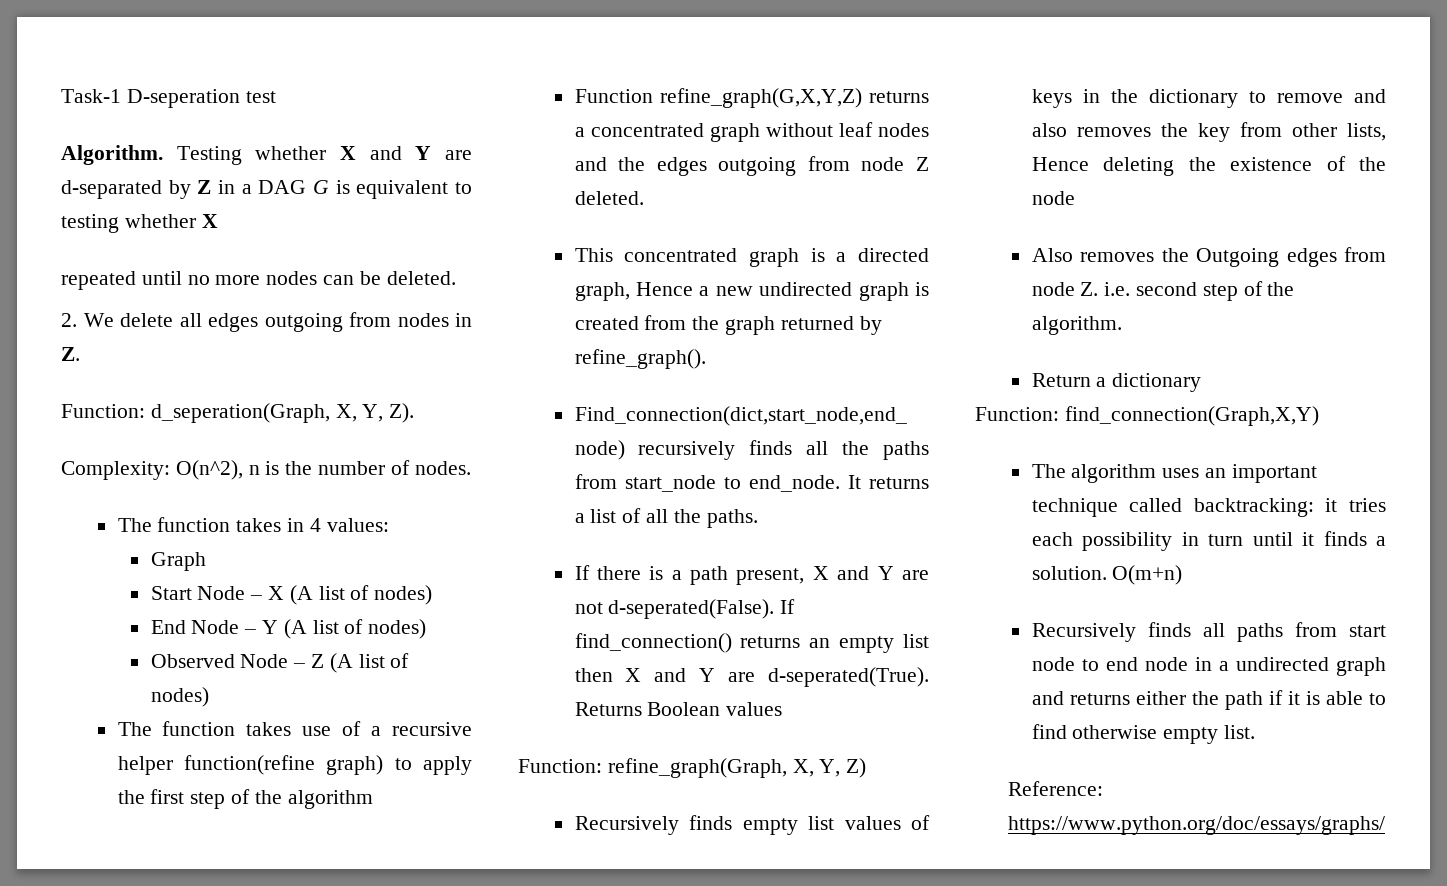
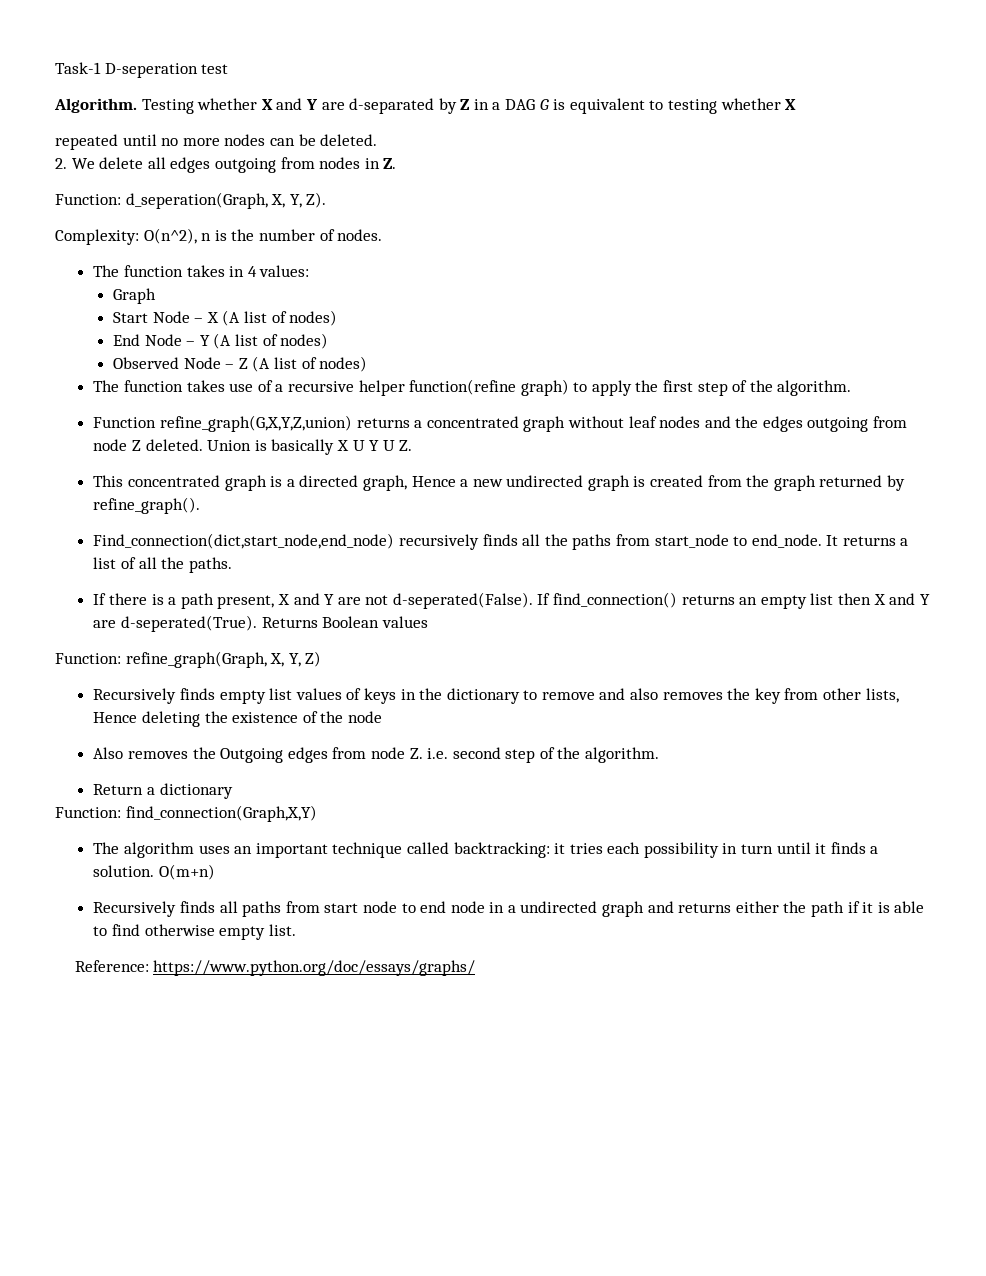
[287,790,373,809] algorithm -> [777,380,852,396] algorithm.
[659,88,862,108] refine_graph(G,X,Y,Z) -> [159,415,352,432] refine_graph(G,X,Y,Z,union)
(644, 198) none -> [207,439,413,455] Union is basically X U Y U Z.

